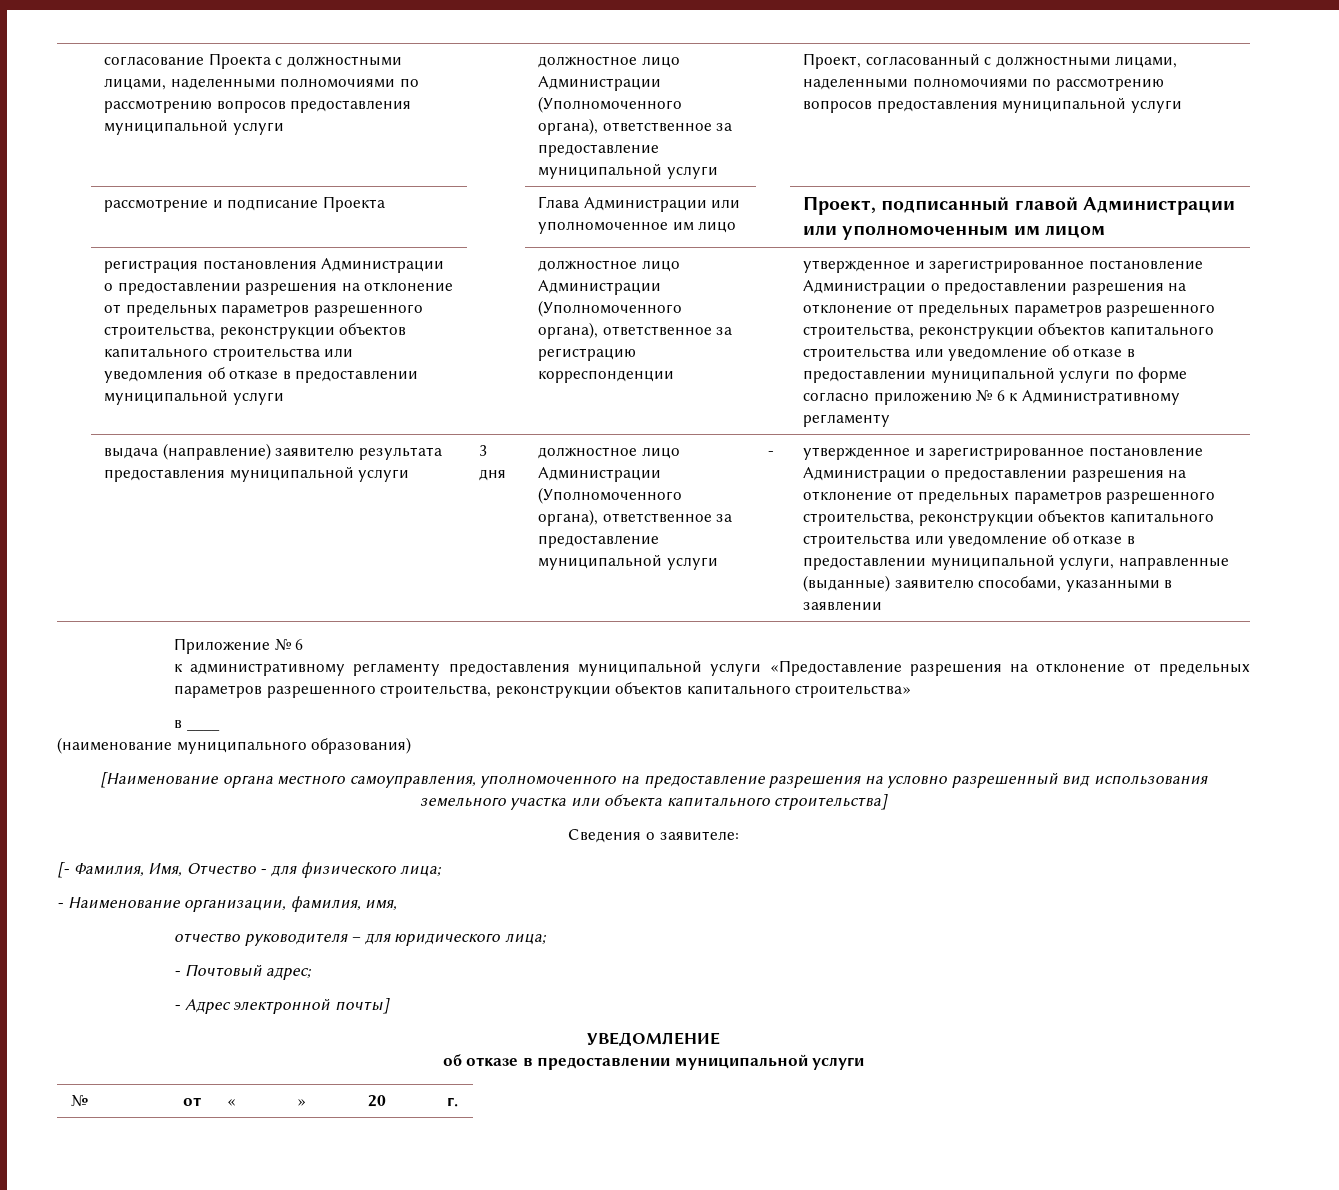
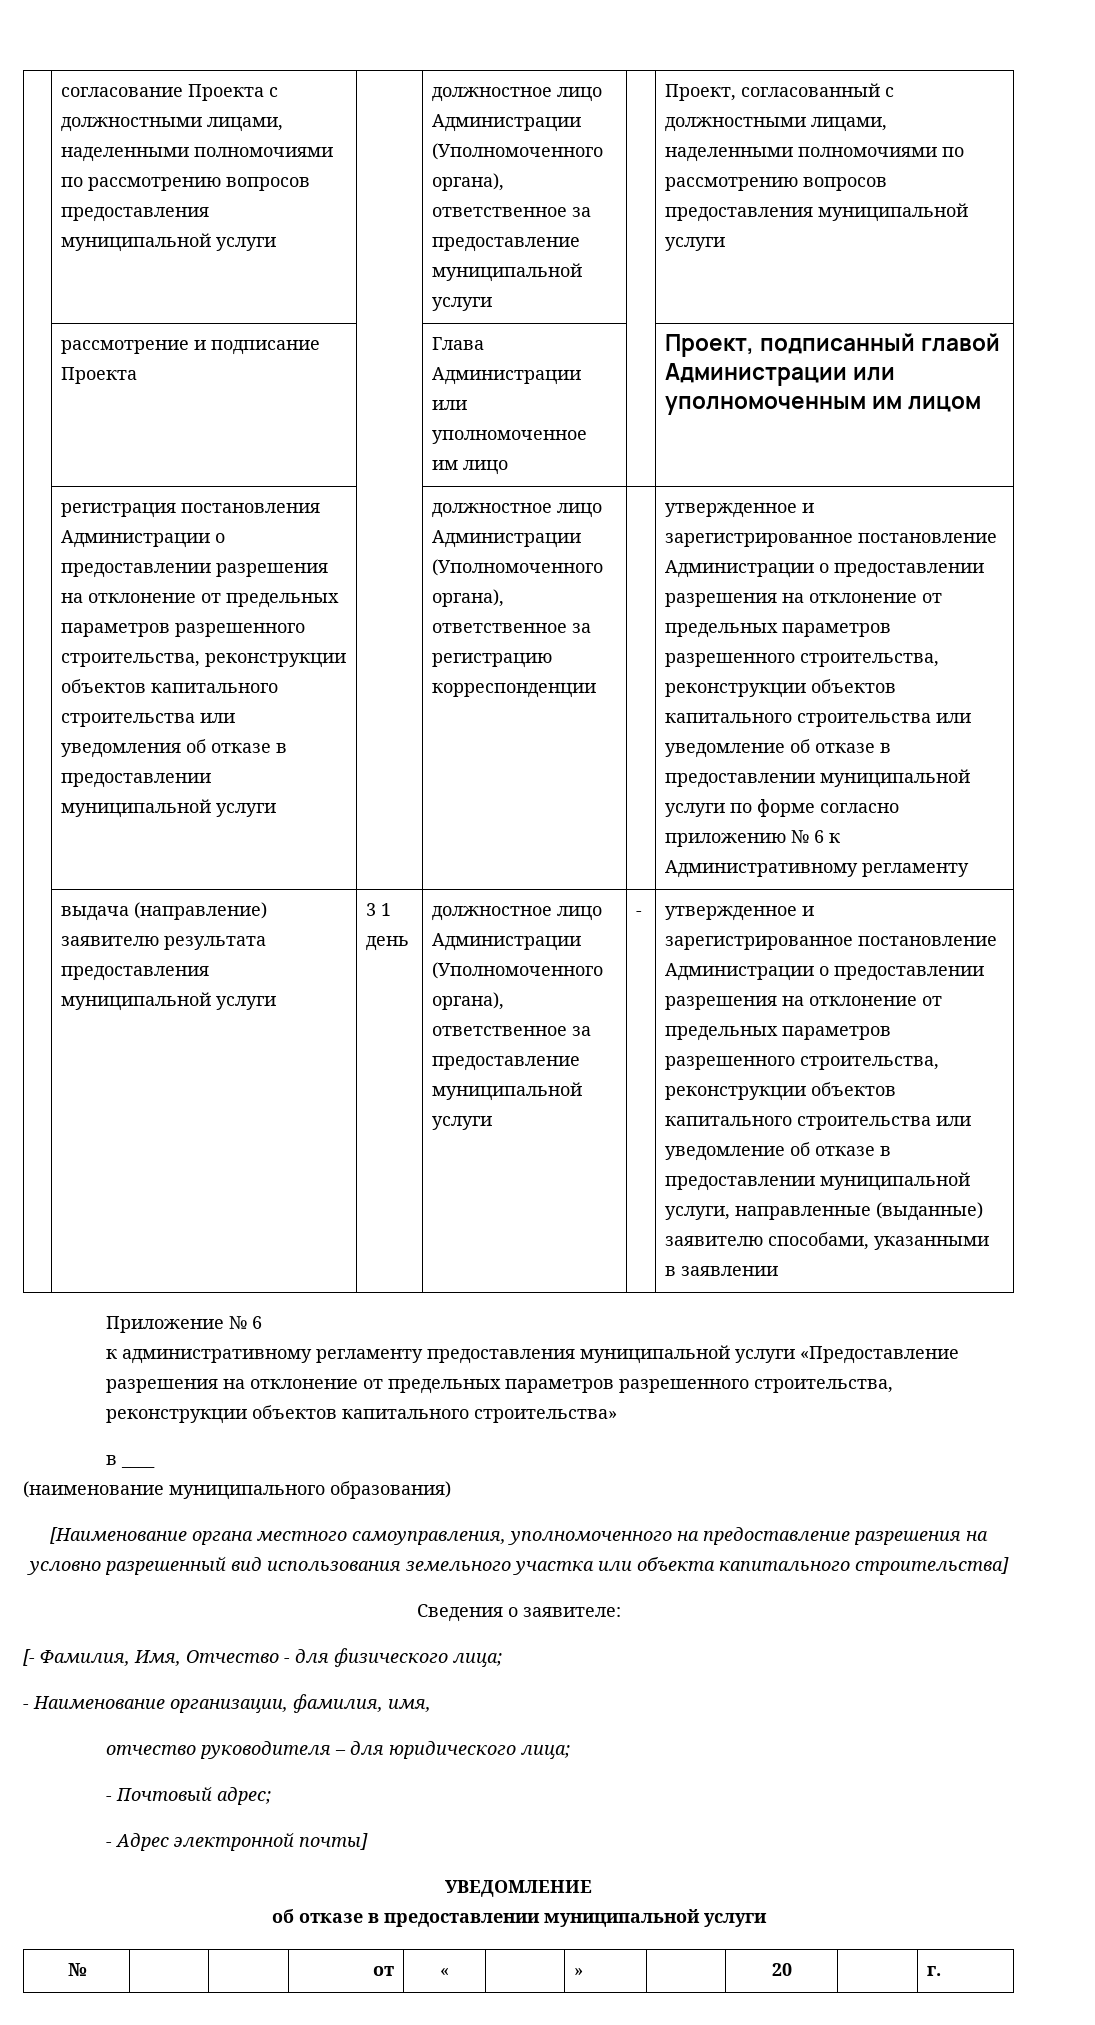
[478,469,506,481] дня -> [380,903,391,916] [365,936,409,951] 1 день

